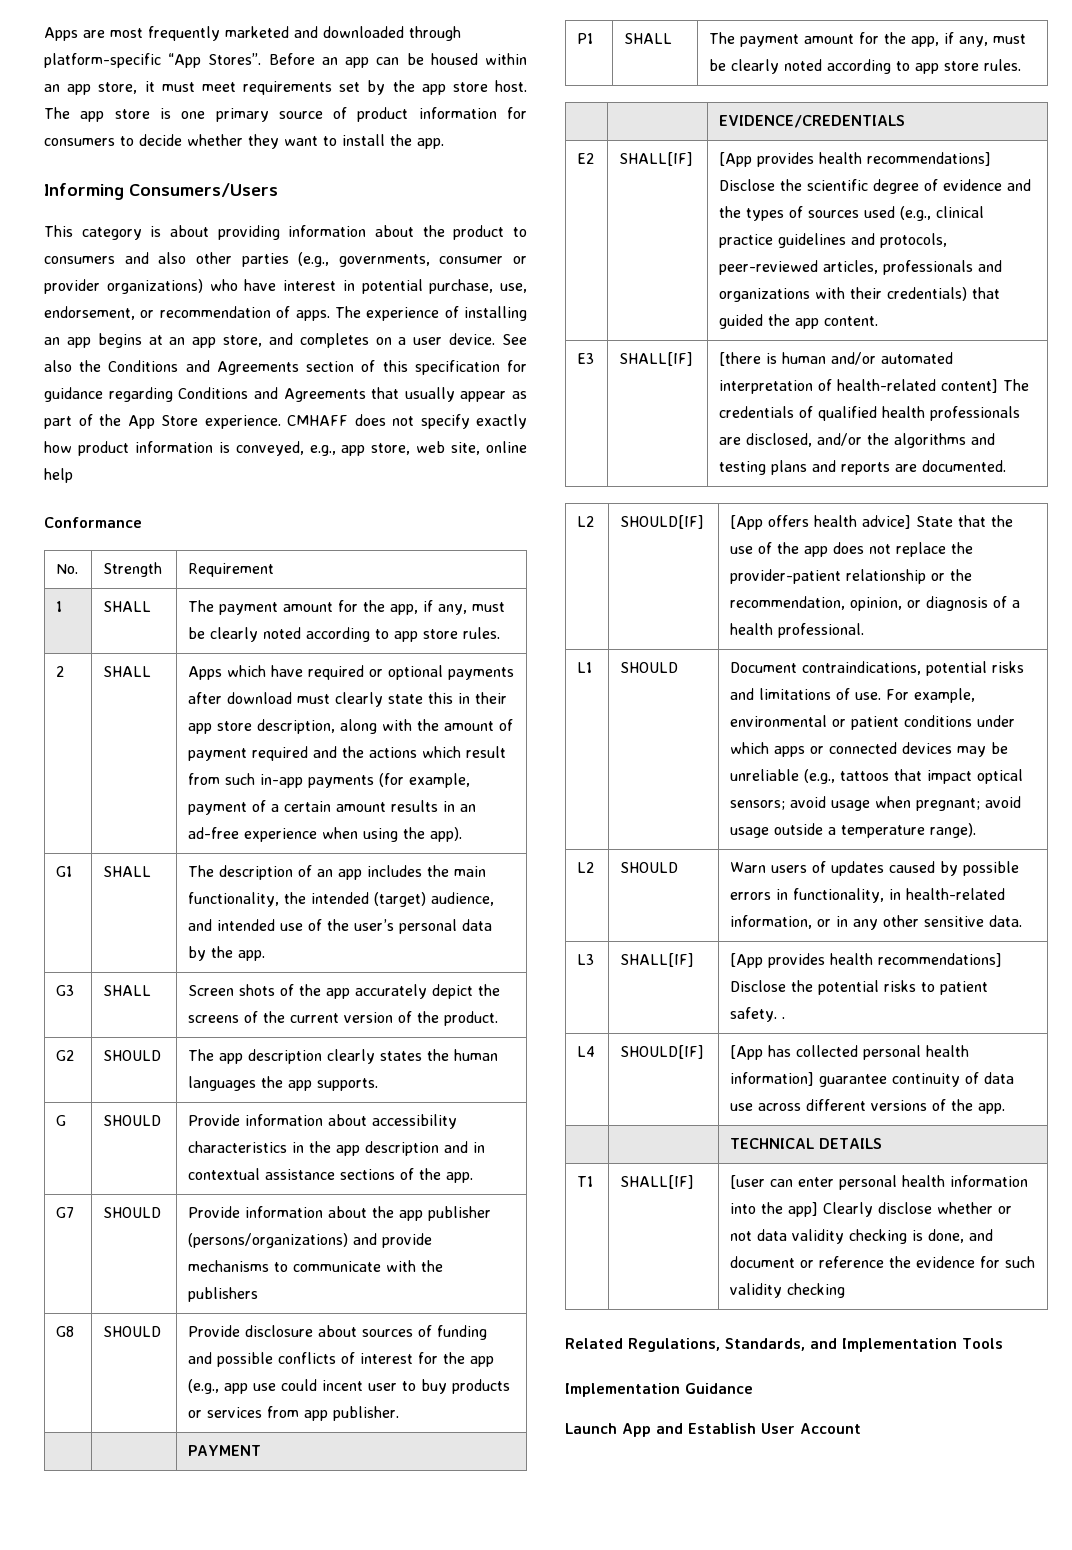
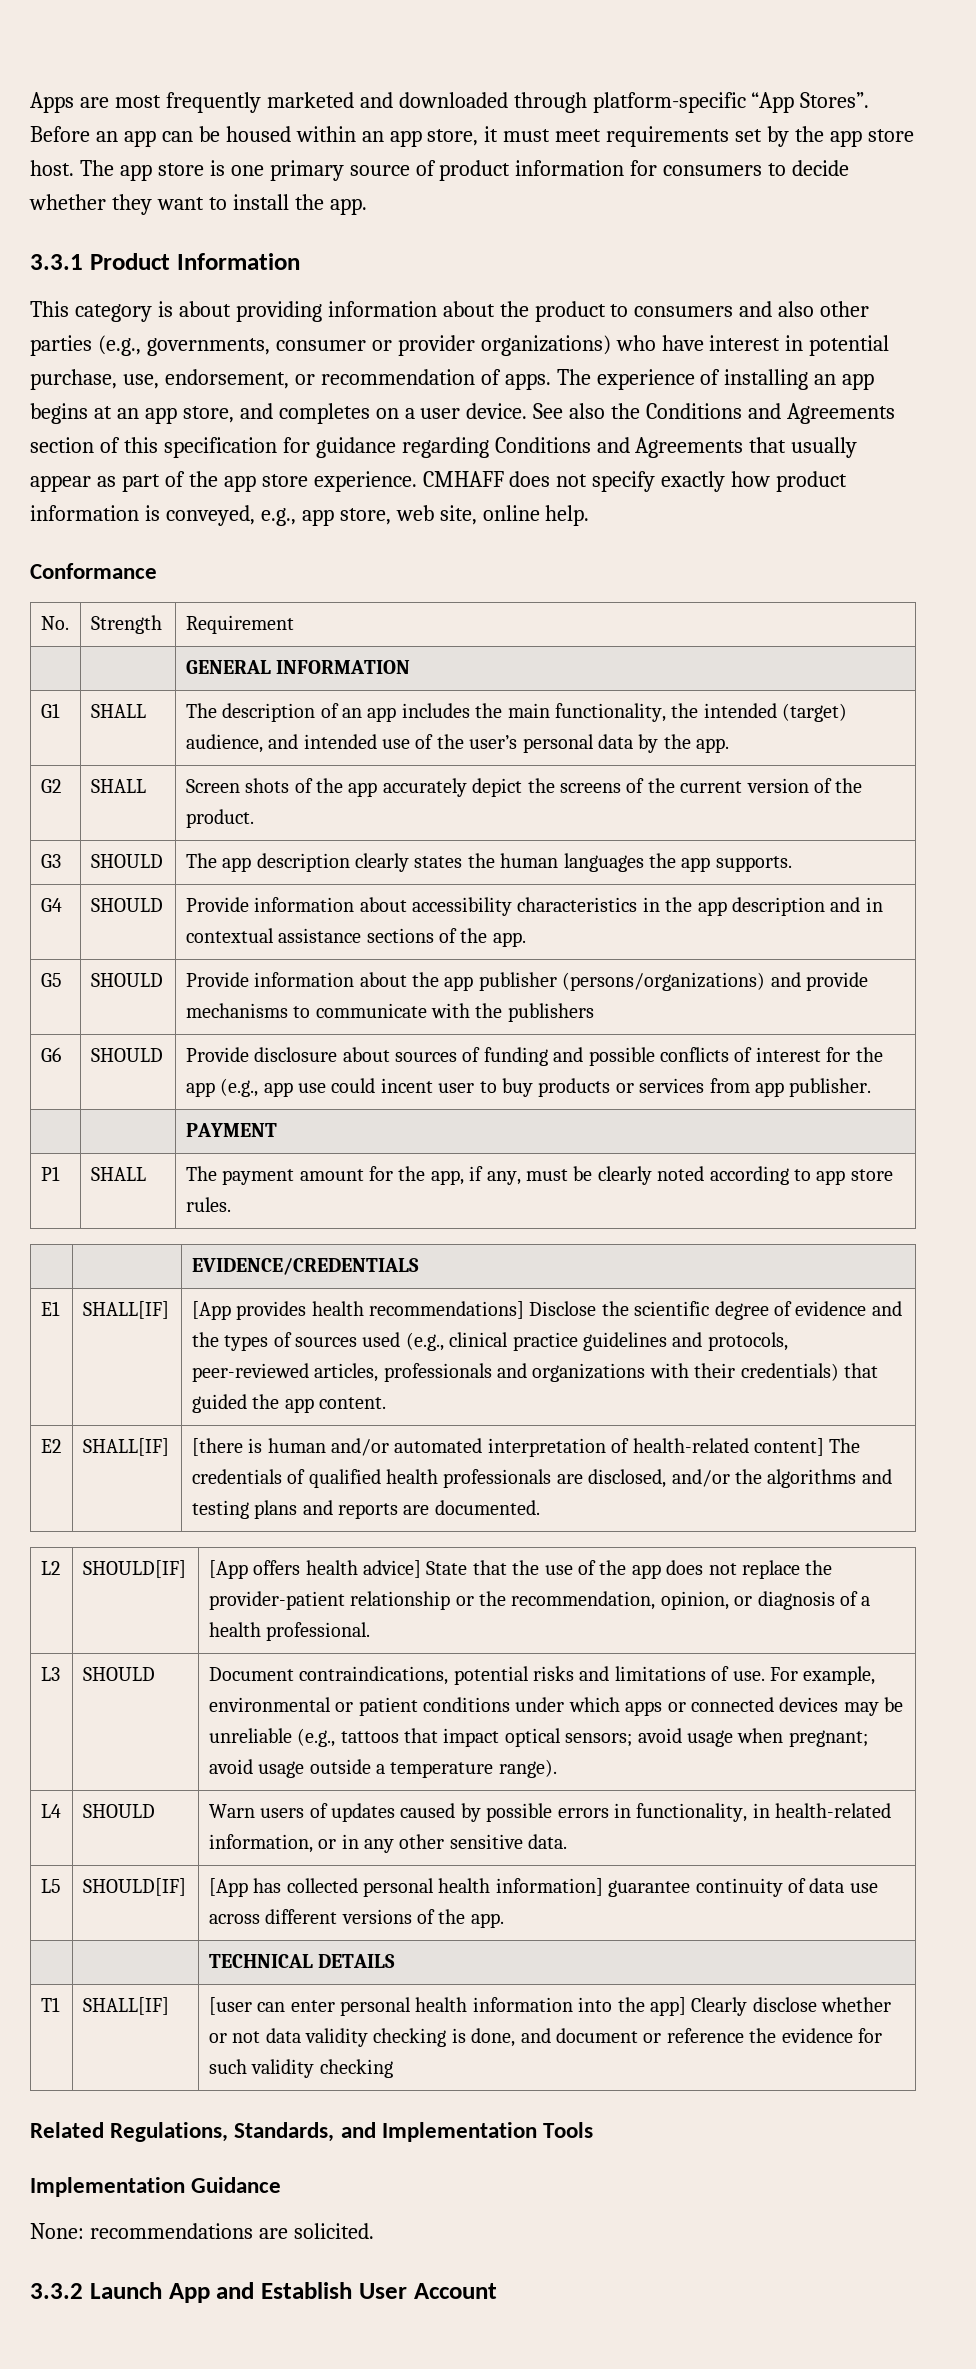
[44,183,278,200] Informing Consumers/Users -> [30,253,300,270] 3.3.1 Product Information
[127,415,198,429] App Store -> [223,474,308,492] app store
[44,468,73,483] help -> [545,505,590,526] help.
[56,601,63,612] [103,601,152,612] [188,600,506,615] [188,627,501,642] [56,666,65,677] [103,666,152,677] [188,665,515,680] [188,692,508,707] [188,719,514,734] [188,746,507,761] [188,773,471,788] [188,800,477,815] [188,827,463,842] 1 | SHALL | The payment amount for the app, if any, must be clearly noted according to app store rules. // 2 | SHALL | Apps which have required or optional payments after download must clearly state this in their app store description, along with the amount of payment required and the actions which result from such in-app payments (for example, payment of a certain amount results in an ad-free experience when using the app). -> [185,660,411,674] | | GENERAL INFORMATION
[56,985,75,996] G3 -> [40,779,61,793] G2
[56,1050,75,1061] G2 -> [40,854,61,868] G3
[56,1115,67,1126] G -> [40,898,62,912] G4
[56,1207,75,1218] G7 -> [40,973,62,987] G5
[56,1326,75,1337] G8 -> [40,1047,61,1062] G6
[577,153,595,164] E2 -> [40,1301,60,1316] E1
[577,353,595,364] E3 -> [40,1439,61,1453] E2
[577,662,593,673] L1 -> [40,1667,60,1681] L3
[577,862,595,873] L2 -> [40,1804,61,1818] L4
[577,954,595,965] [620,953,695,967] [730,953,1003,968] [730,980,989,995] [730,1007,786,1022] [577,1046,596,1057] L3 | SHALL[IF] | [App provides health recommendations] Disclose the potential risks to patient safety. . // L4 -> [40,1879,61,1893] L5
(753, 1388) none -> [30,2223,374,2239] [30,2283,83,2299] None: recommendations are solicited. // 3.3.2

